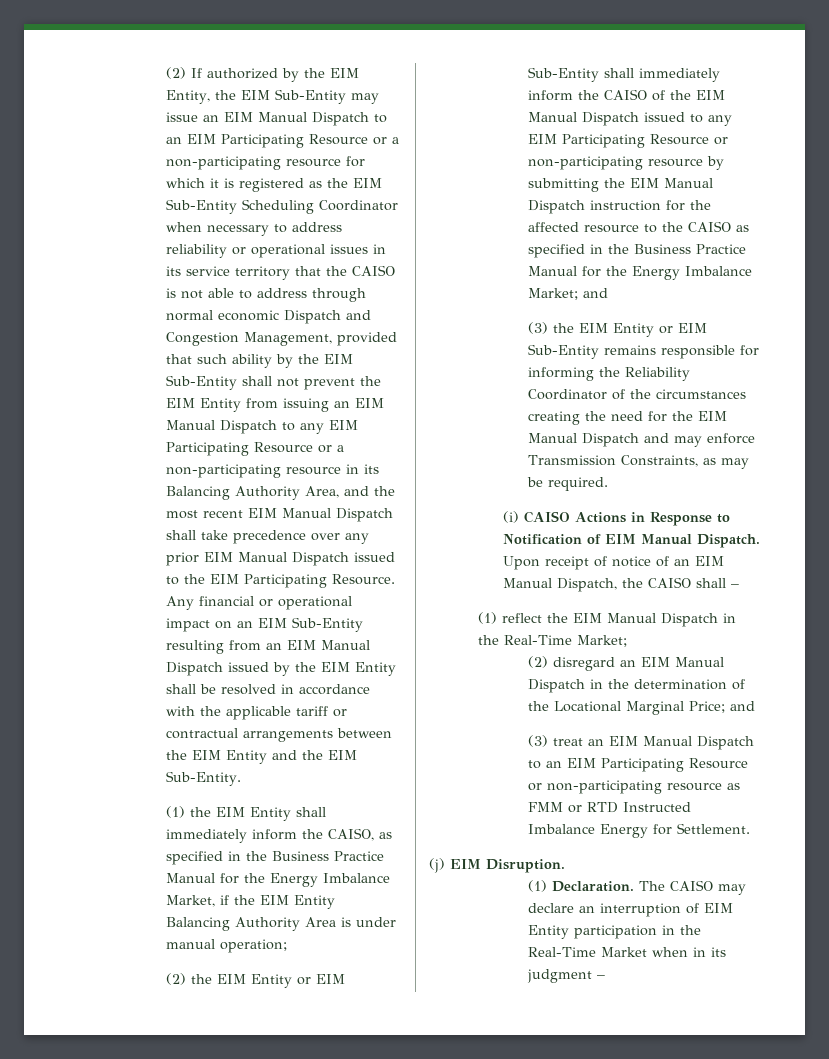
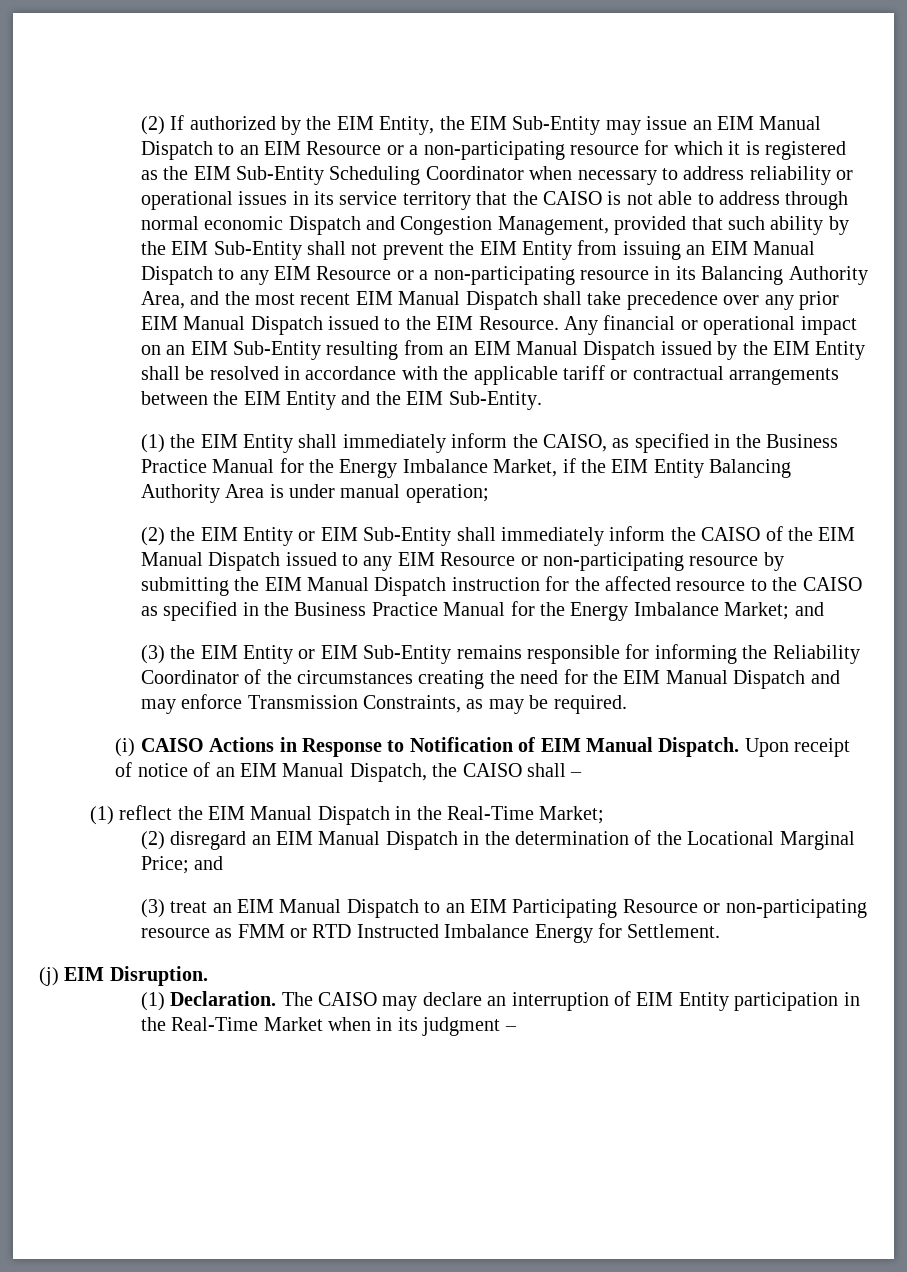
[220,134,304,148] Participating -> (301, 148) none
[165,442,249,456] Participating -> (311, 273) none
[243,574,327,588] Participating -> (474, 323) none
[561,134,645,148] Participating -> (435, 559) none

